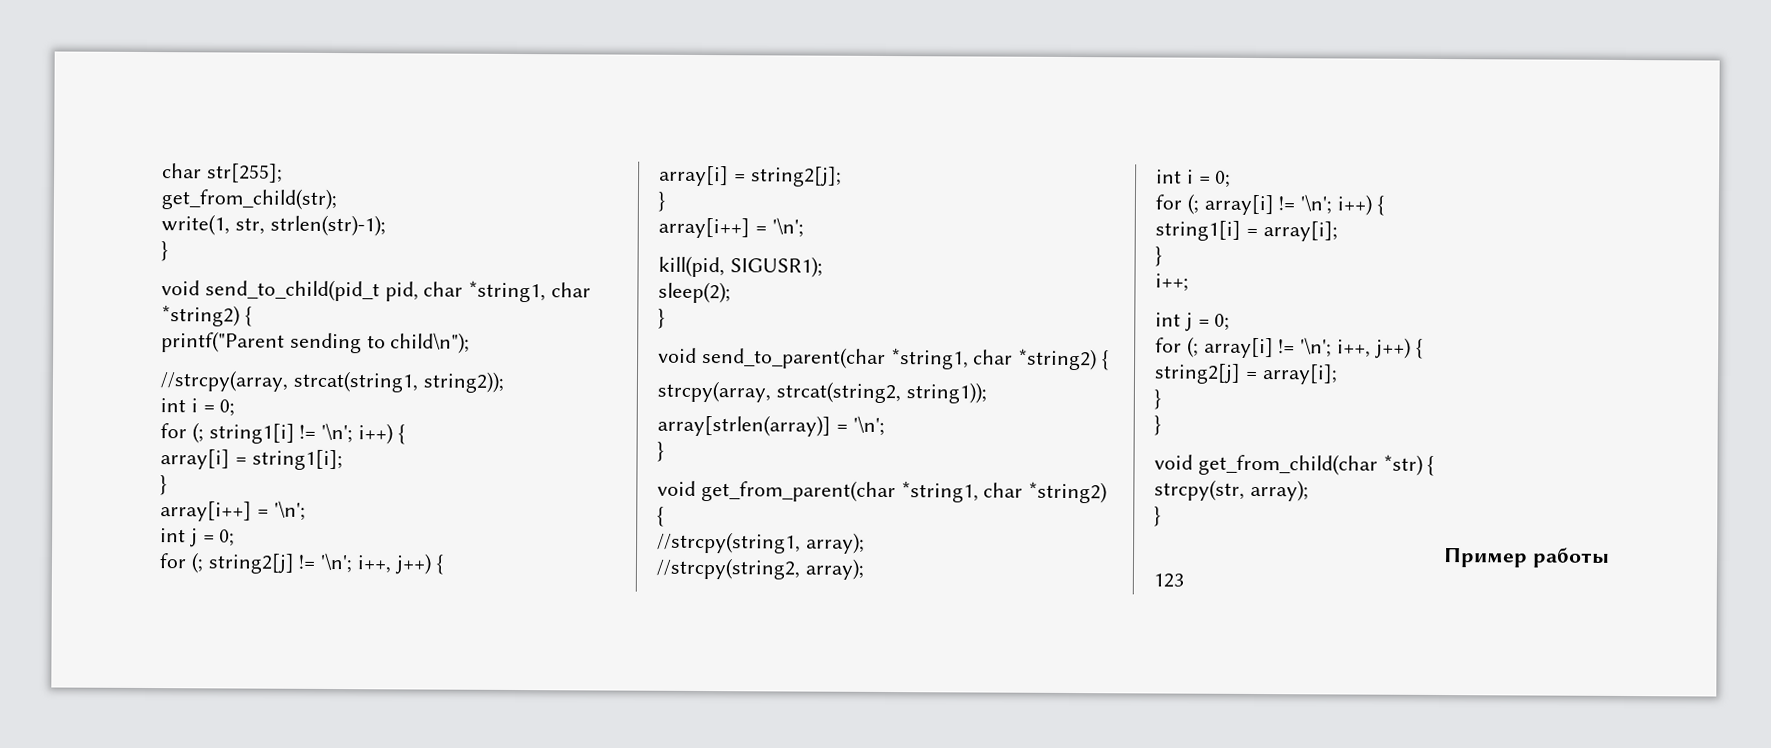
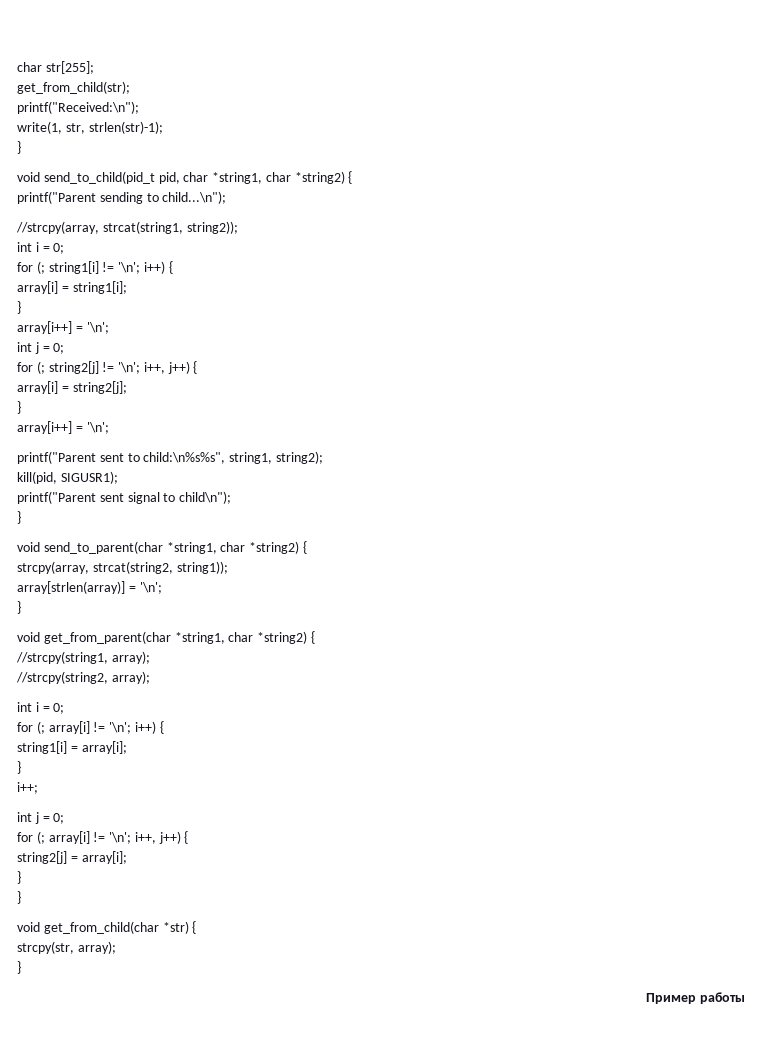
(337, 199) none -> [17,101,139,114] // printf("Received:\n");
[390,332,471,354] child\n"); -> [162,191,227,204] child...\n");
[658,255,823,278] [658,281,731,304] kill(pid, SIGUSR1); // sleep(2); -> [17,451,323,464] [17,471,118,484] [17,491,232,504] printf("Parent sent to child:\n%s%s", string1, string2); // kill(pid, SIGUSR1); // printf("Parent sent signal to child\n");
[1153,573,1184,588] // 123 -> (745, 998) none

